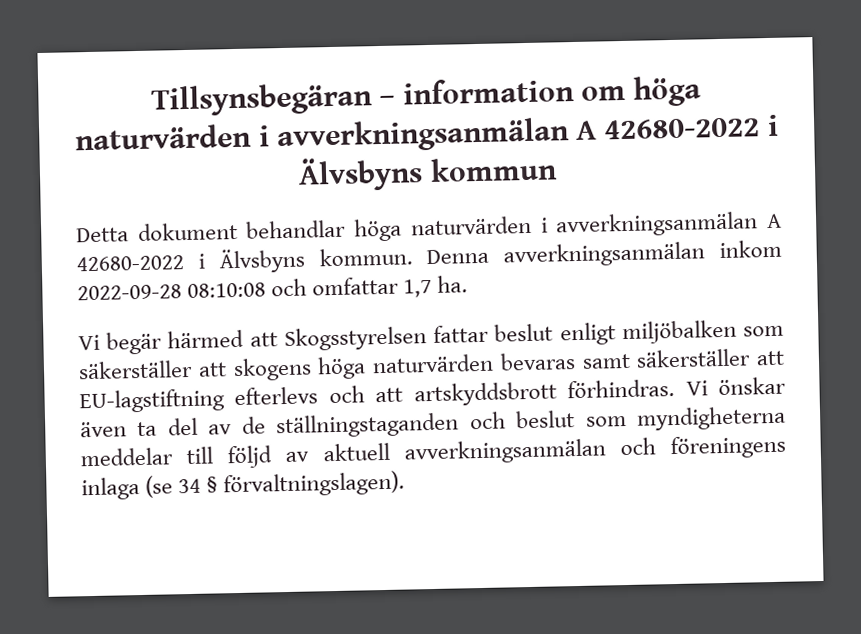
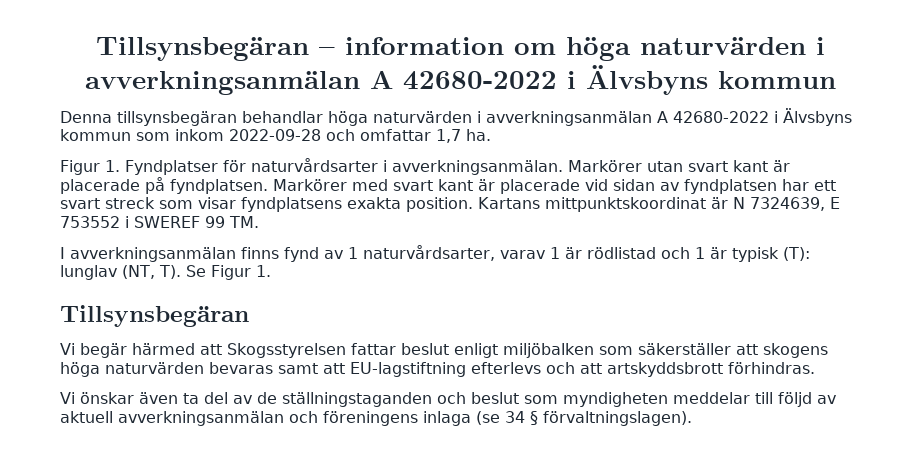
[76,221,238,243] Detta dokument -> [60,111,237,126] Denna tillsynsbegäran
[318,241,706,268] kommun. Denna avverkningsanmälan -> [60,129,170,141] kommun som
[187,282,267,298] 08:10:08 -> (321, 135) none
(469, 284) none -> [60,158,790,175] [60,177,836,194] [60,197,840,212] [60,216,259,228] [60,245,810,262] [60,265,271,280] [60,305,249,327] // Figur 1. Fyndplatser för naturvårdsarter i avverkningsanmälan. Markörer utan svart kant är placerade på fyndplatsen. Markörer med svart kant är placerade vid sidan av fyndplatsen har ett svart streck som visar fyndplatsens exakta position. Kartans mittpunktskoordinat är N 7324639, E 753552 i SWEREF 99 TM. // I avverkningsanmälan finns fynd av 1 naturvårdsarter, varav 1 är rödlistad och 1 är typisk (T): lunglav (NT, T). Se Figur 1. // Tillsynsbegäran
[636,348,752,368] säkerställer -> (318, 368) none
(676, 388) none -> (815, 368) //
[636,405,787,431] myndigheterna -> [563,392,668,407] myndigheten

